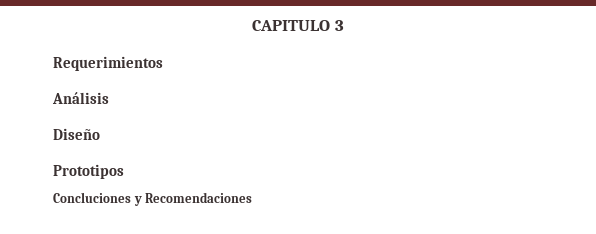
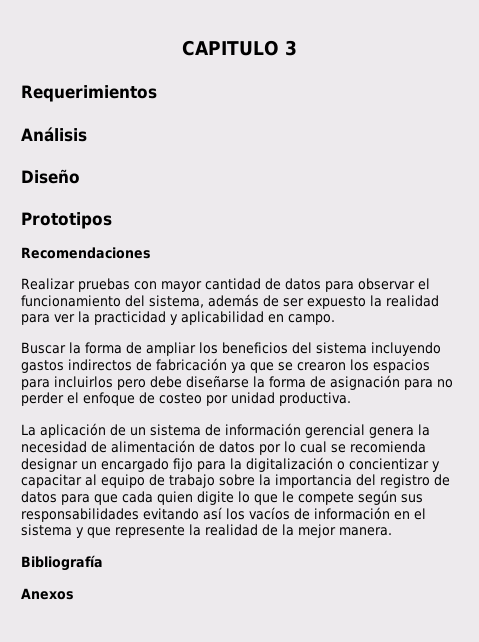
[53,192,253,206] Concluciones y Recomendaciones -> [21,247,151,259] [21,278,430,292] [21,294,439,309] [21,311,335,325] [21,342,441,356] [21,358,430,373] [21,375,453,390] [21,392,351,406] [21,423,430,438] [21,440,426,455] [21,457,440,472] [21,474,450,488] [21,490,423,505] [21,507,426,522] [21,524,392,538] [21,555,103,571] [21,588,74,600] Recomendaciones // Realizar pruebas con mayor cantidad de datos para observar el funcionamiento del sistema, además de ser expuesto la realidad para ver la practicidad y aplicabilidad en campo. // Buscar la forma de ampliar los beneficios del sistema incluyendo gastos indirectos de fabricación ya que se crearon los espacios para incluirlos pero debe diseñarse la forma de asignación para no perder el enfoque de costeo por unidad productiva. // La aplicación de un sistema de información gerencial genera la necesidad de alimentación de datos por lo cual se recomienda designar un encargado fijo para la digitalización o concientizar y capacitar al equipo de trabajo sobre la importancia del registro de datos para que cada quien digite lo que le compete según sus responsabilidades evitando así los vacíos de información en el sistema y que represente la realidad de la mejor manera. // Bibliografía // Anexos

